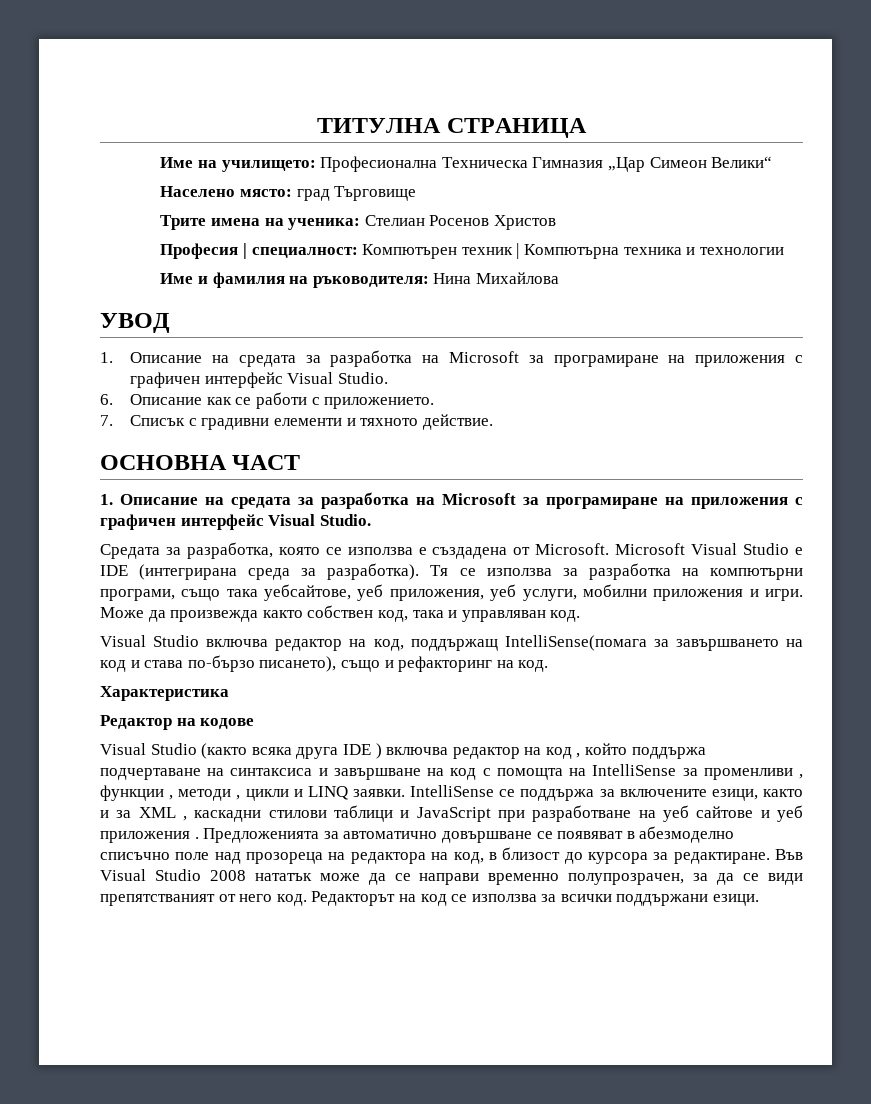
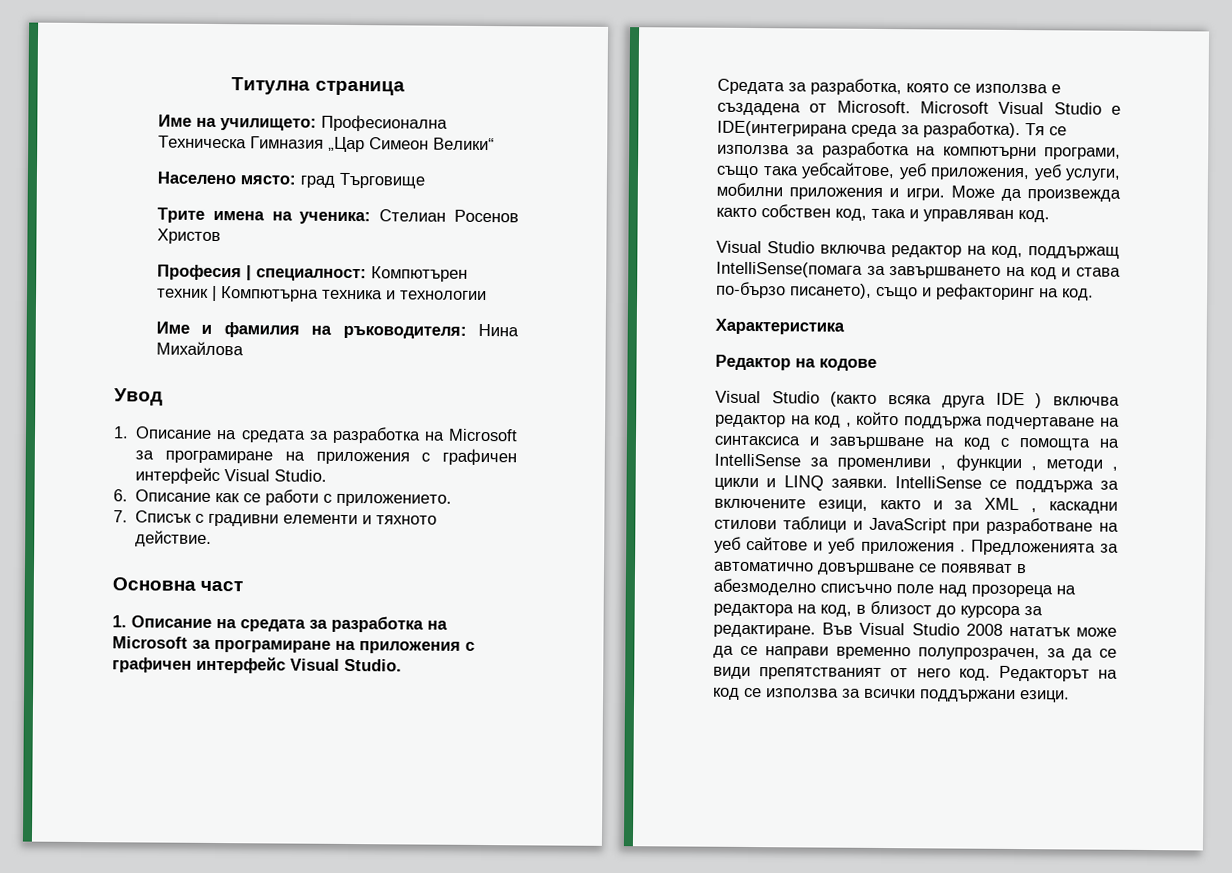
[317,118,587,138] ТИТУЛНА СТРАНИЦА -> [231,77,405,96] Титулна страница
[100,313,170,333] УВОД -> [114,388,163,406] Увод
[100,455,301,470] ОСНОВНА ЧАСТ -> [112,577,244,592] Основна част
[100,564,238,580] IDE (интегрирана -> [717,120,848,137] IDE(интегрирана

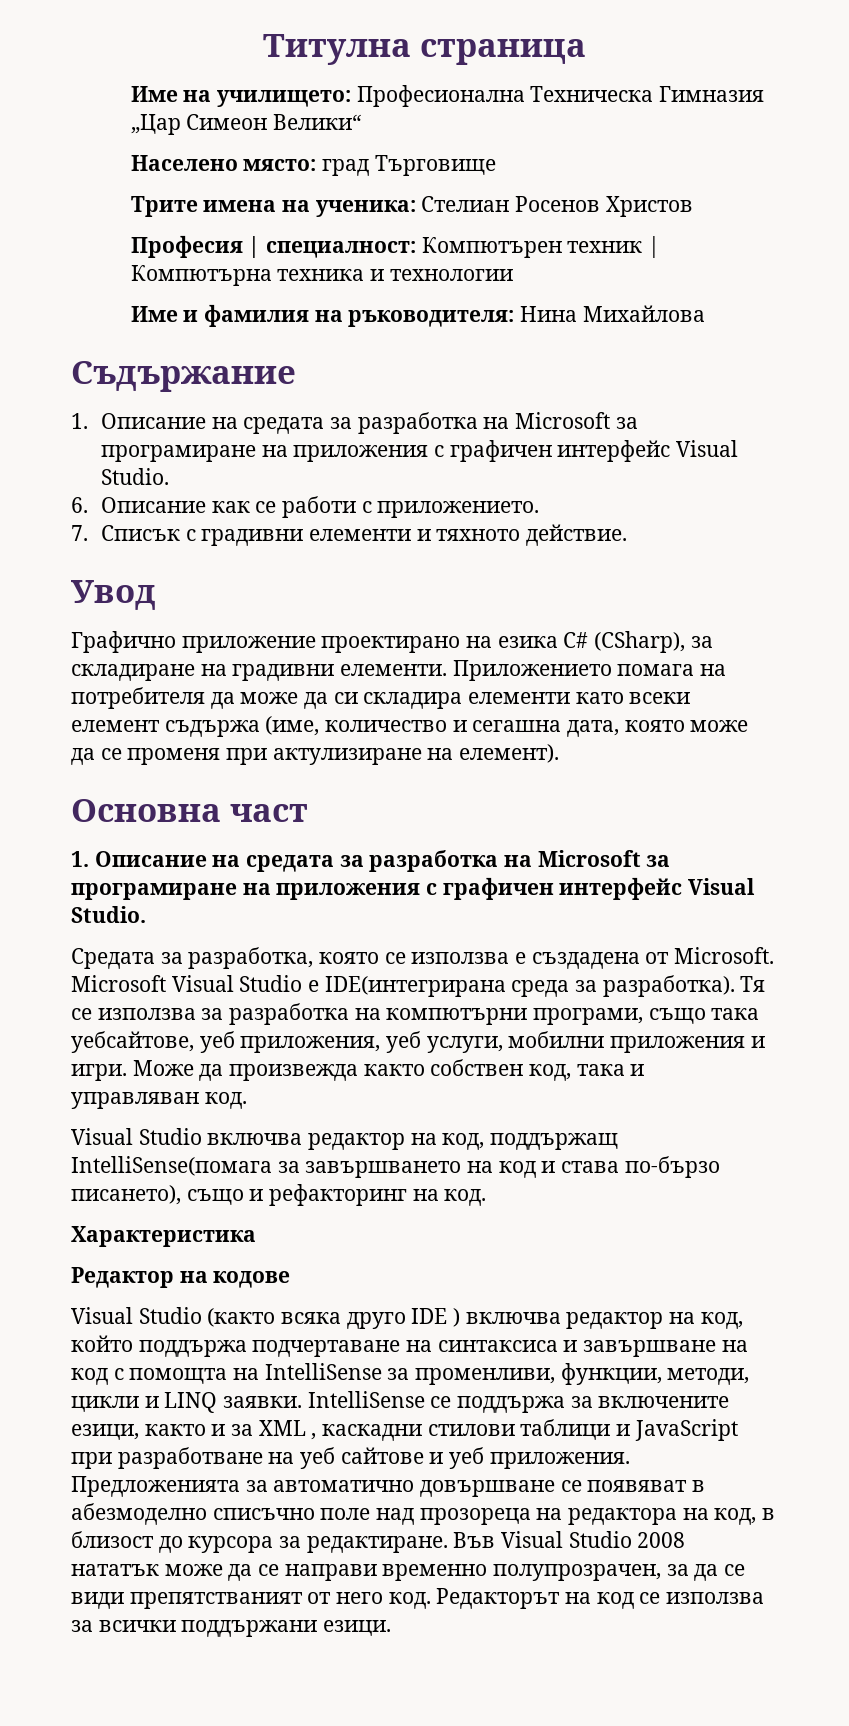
[114,388,163,406] Увод -> [71,361,296,392] Съдържание
(213, 538) none -> [71,580,156,610] [71,631,713,653] [71,660,727,681] [71,687,691,709] [71,716,749,737] [71,744,560,765] // Увод // Графично приложение проектирано на езика C# (CSharp), за складиране на градивни елементи. Приложението помага на потребителя да може да си складира елементи като всеки елемент съдържа (име, количество и сегашна дата, която може да се променя при актулизиране на елемент).
[941,395,986,408] друга -> [346,1312,406,1329] друго
[814,415,852,428] код , -> [700,1312,743,1329] код,
[837,454,1118,472] променливи , функции , методи , -> [415,1363,750,1385] променливи, функции, методи,
[860,541,966,555] приложения . -> [489,1452,630,1469] приложения.

